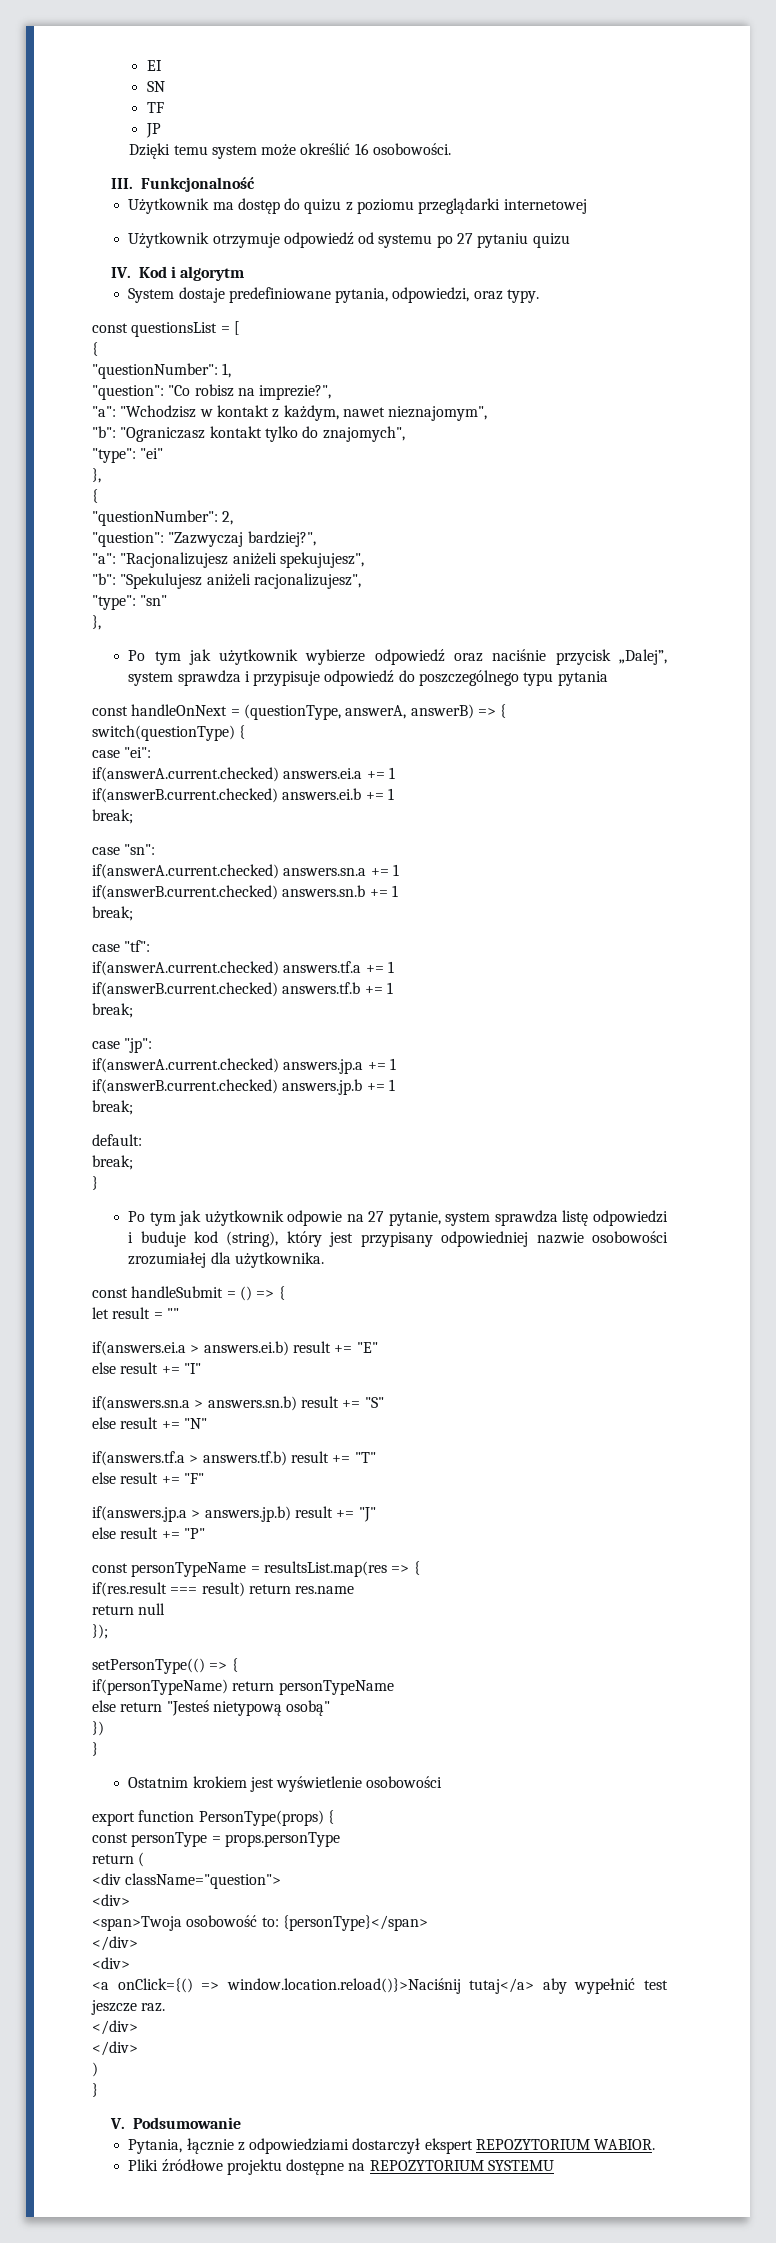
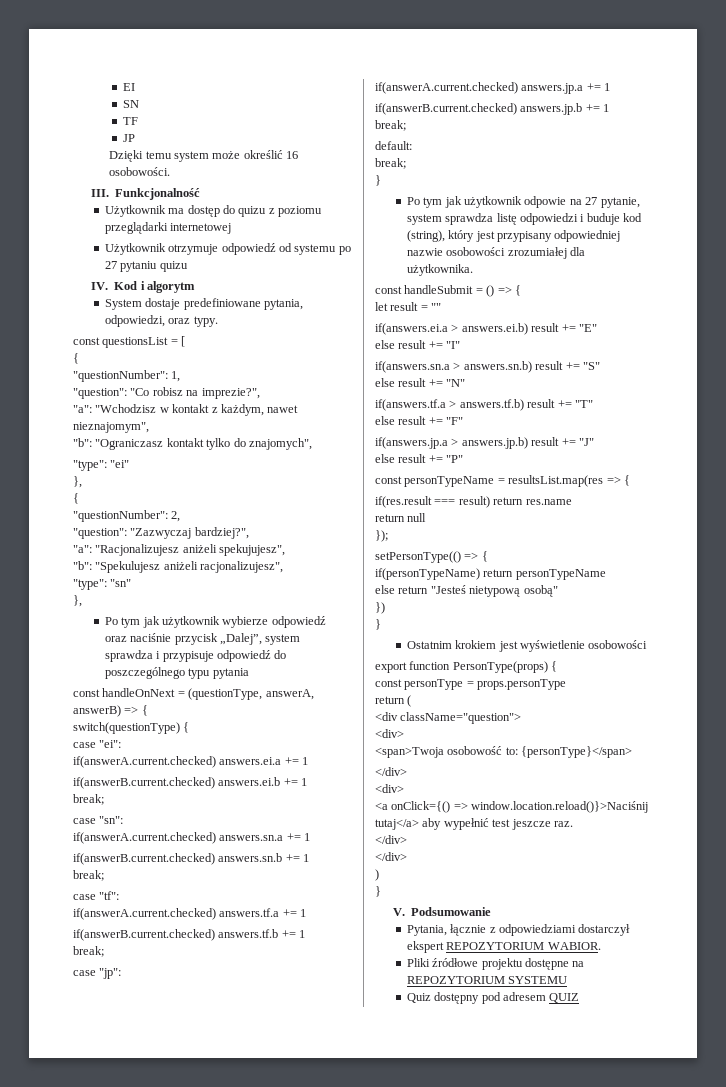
(555, 2165) none -> [406,992,580,1004] // Quiz dostępny pod adresem QUIZ

